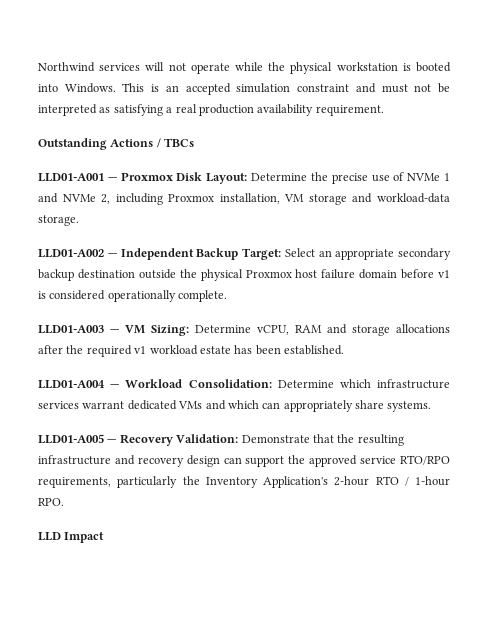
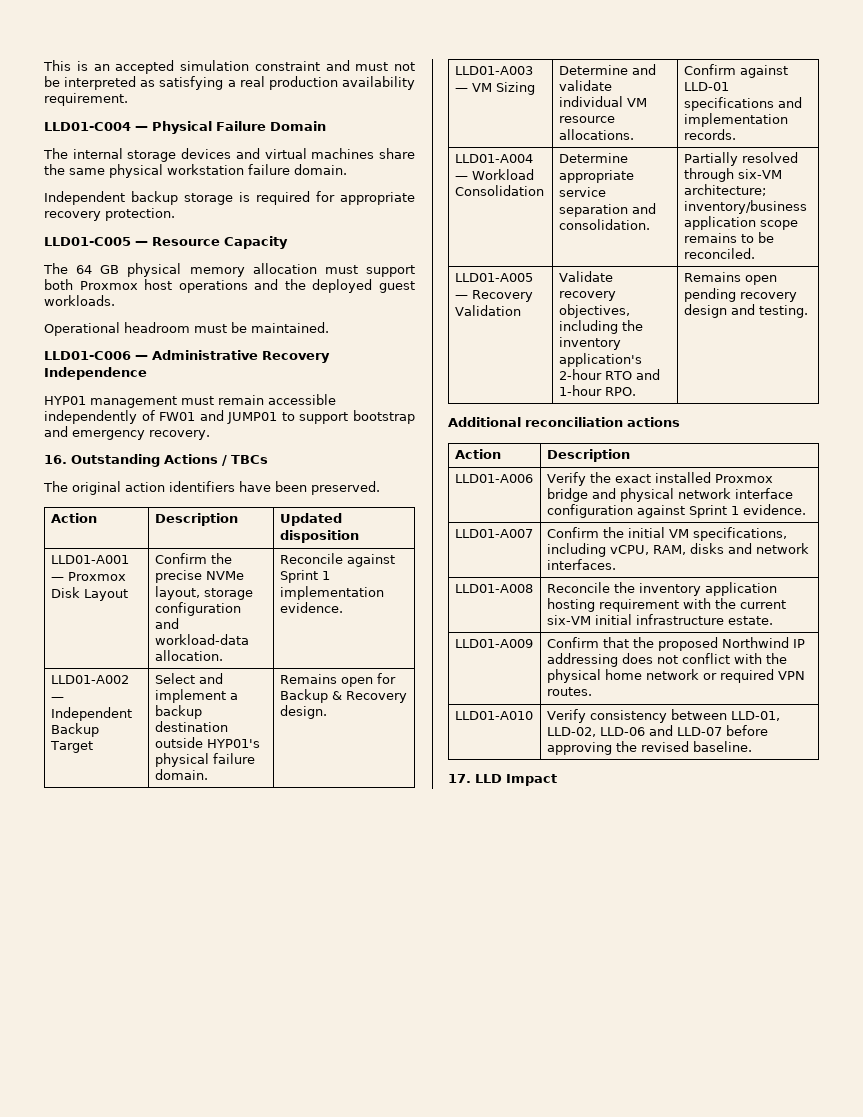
[38,62,451,74] [38,83,116,93] Northwind services will not operate while the physical workstation is booted into Windows. -> (43, 65) none
[38,138,195,150] [38,172,450,184] [38,193,450,205] [38,215,79,226] [38,248,451,260] [38,269,450,281] [38,290,228,302] [38,324,450,336] [38,345,344,357] [38,379,450,389] [38,400,432,412] [38,434,404,446] [38,455,451,467] [38,476,450,488] [38,498,64,506] Outstanding Actions / TBCs // LLD01-A001 — Proxmox Disk Layout: Determine the precise use of NVMe 1 and NVMe 2, including Proxmox installation, VM storage and workload-data storage. // LLD01-A002 — Independent Backup Target: Select an appropriate secondary backup destination outside the physical Proxmox host failure domain before v1 is considered operationally complete. // LLD01-A003 — VM Sizing: Determine vCPU, RAM and storage allocations after the required v1 workload estate has been established. // LLD01-A004 — Workload Consolidation: Determine which infrastructure services warrant dedicated VMs and which can appropriately share systems. // LLD01-A005 — Recovery Validation: Demonstrate that the resulting infrastructure and recovery design can support the approved service RTO/RPO requirements, particularly the Inventory Application's 2-hour RTO / 1-hour RPO. // -> [44,121,326,134] [43,148,416,162] [44,164,347,178] [44,191,415,205] [44,208,175,221] [44,236,288,249] [43,263,415,277] [44,279,415,293] [44,295,115,306] [44,322,329,336] [44,350,330,363] [44,367,147,380] [44,394,336,408] [44,410,415,424] [44,426,210,440] [44,454,268,467] [43,481,380,495] [50,513,97,523] [154,513,238,526] [279,513,342,526] [279,530,359,543] [50,555,129,564] [50,572,126,581] [50,587,128,601] [154,553,232,564] [154,570,244,583] [154,586,253,600] [154,602,241,616] [154,618,179,629] [154,634,249,645] [154,650,223,661] [279,553,395,567] [279,570,330,583] [279,586,384,600] [279,602,343,613] [50,675,129,684] [50,697,64,701] [50,707,132,721] [50,723,99,737] [49,741,93,753] [154,673,223,684] [154,689,238,703] [154,705,202,719] [154,721,228,732] [154,737,260,748] [154,753,255,767] [154,769,208,780] [279,673,396,687] [279,689,407,703] [279,705,327,719] [454,66,533,75] [454,82,535,95] [558,64,656,75] [558,80,612,91] [558,96,647,107] [558,116,615,123] [558,129,634,140] [683,64,788,78] [683,82,729,91] [683,97,802,111] [683,113,788,127] [683,129,736,140] [454,154,533,163] [454,169,534,180] [454,185,544,196] [558,153,628,163] [558,170,634,183] [558,187,606,197] [558,203,656,217] [558,219,650,230] [683,152,798,166] [683,168,782,182] [683,184,766,196] [683,200,807,214] [683,216,798,230] [683,232,774,243] [683,248,755,259] [454,273,533,282] [454,290,533,302] [454,305,521,316] [558,271,613,282] [558,291,616,301] [558,304,630,318] [558,320,643,334] [558,337,621,350] [558,353,642,367] [558,369,660,380] [558,385,636,396] [683,272,777,285] [683,288,797,302] [683,304,808,318] [448,417,680,427] [454,449,501,459] [546,449,630,462] [454,474,533,483] [546,472,773,486] [546,488,793,502] [546,504,806,518] [454,529,533,538] [546,527,787,541] [546,543,809,557] [546,559,616,570] [454,584,533,593] [546,582,777,596] [546,598,786,612] [546,614,773,625] [454,639,533,648] [546,637,805,651] [546,653,787,667] [546,669,805,683] [546,687,592,696] [454,711,533,720] [546,709,780,723] [546,725,768,737] [546,741,752,755] [448,774,471,783] LLD01-C004 — Physical Failure Domain // The internal storage devices and virtual machines share the same physical workstation failure domain. // Independent backup storage is required for appropriate recovery protection. // LLD01-C005 — Resource Capacity // The 64 GB physical memory allocation must support both Proxmox host operations and the deployed guest workloads. // Operational headroom must be maintained. // LLD01-C006 — Administrative Recovery Independence // HYP01 management must remain accessible independently of FW01 and JUMP01 to support bootstrap and emergency recovery. // 16. Outstanding Actions / TBCs // The original action identifiers have been preserved. // Action | Description | Updated disposition // LLD01-A001 — Proxmox Disk Layout | Confirm the precise NVMe layout, storage configuration and workload-data allocation. | Reconcile against Sprint 1 implementation evidence. // LLD01-A002 — Independent Backup Target | Select and implement a backup destination outside HYP01's physical failure domain. | Remains open for Backup & Recovery design. // LLD01-A003 — VM Sizing | Determine and validate individual VM resource allocations. | Confirm against LLD-01 specifications and implementation records. // LLD01-A004 — Workload Consolidation | Determine appropriate service separation and consolidation. | Partially resolved through six-VM architecture; inventory/business application scope remains to be reconciled. // LLD01-A005 — Recovery Validation | Validate recovery objectives, including the inventory application's 2-hour RTO and 1-hour RPO. | Remains open pending recovery design and testing. // Additional reconciliation actions // Action | Description // LLD01-A006 | Verify the exact installed Proxmox bridge and physical network interface configuration against Sprint 1 evidence. // LLD01-A007 | Confirm the initial VM specifications, including vCPU, RAM, disks and network interfaces. // LLD01-A008 | Reconcile the inventory application hosting requirement with the current six-VM initial infrastructure estate. // LLD01-A009 | Confirm that the proposed Northwind IP addressing does not conflict with the physical home network or required VPN routes. // LLD01-A010 | Verify consistency between LLD-01, LLD-02, LLD-06 and LLD-07 before approving the revised baseline. // 17.

